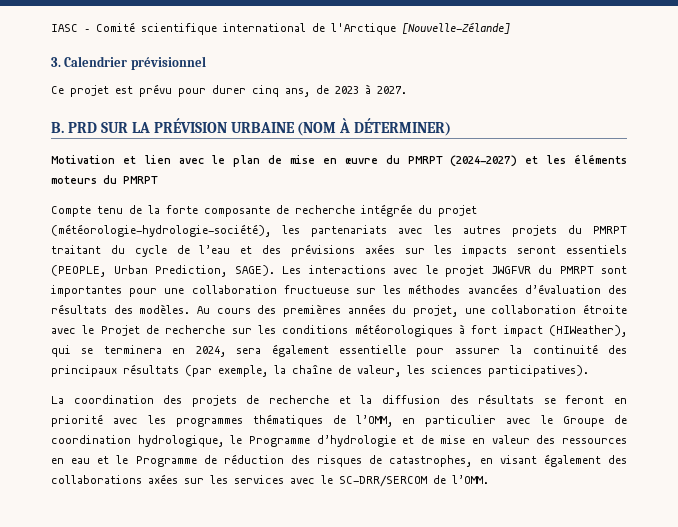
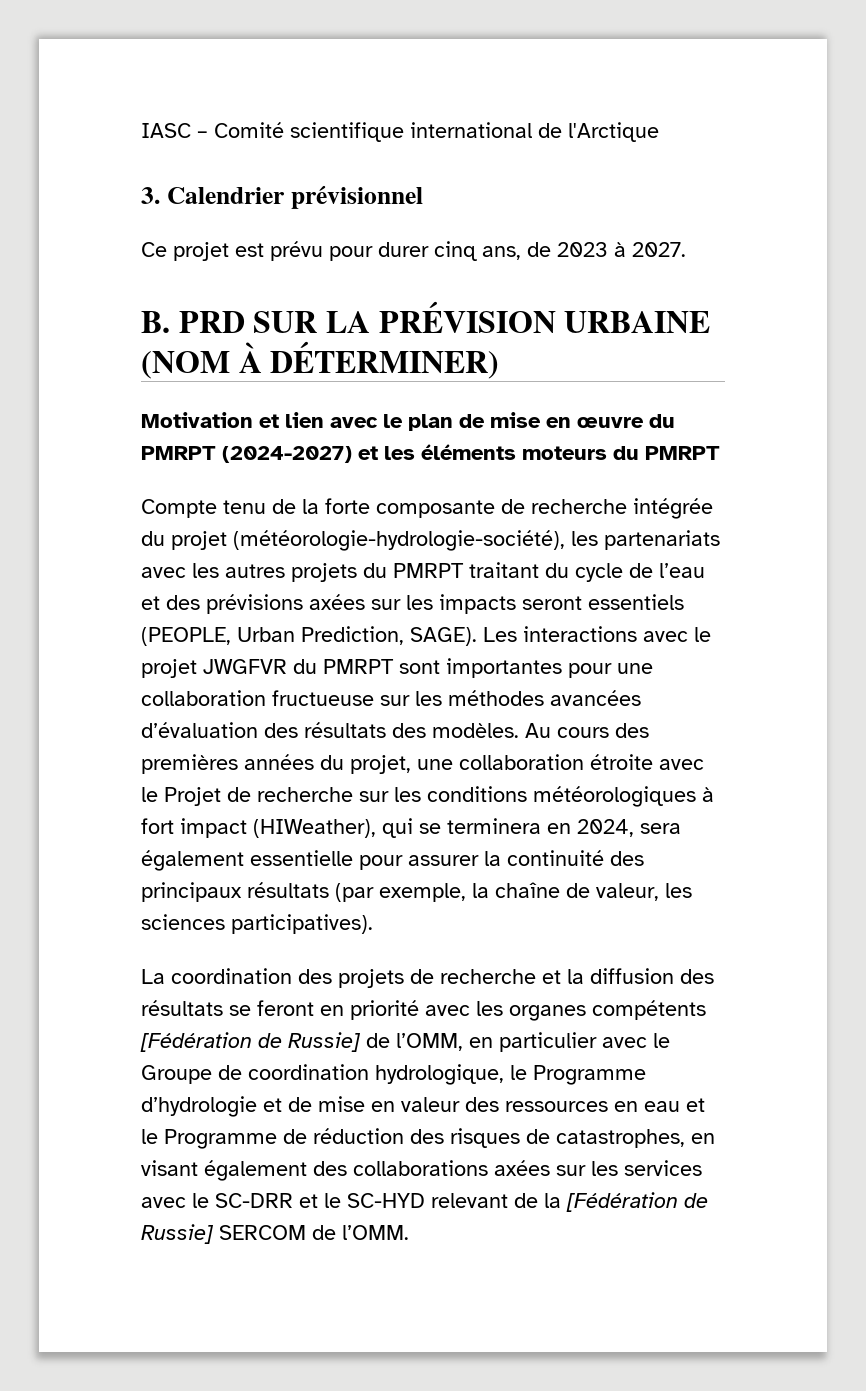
[402,22,510,34] [Nouvelle-Zélande] -> (659, 132) none
[175,414,323,427] programmes thématiques -> [509,1000,706,1021] [140,1032,361,1052] organes compétents [Fédération de Russie]
[339,475,427,487] SC-DRR/SERCOM -> [215,1192,708,1212] [141,1224,306,1244] SC-DRR et le SC-HYD relevant de la [Fédération de Russie] SERCOM

